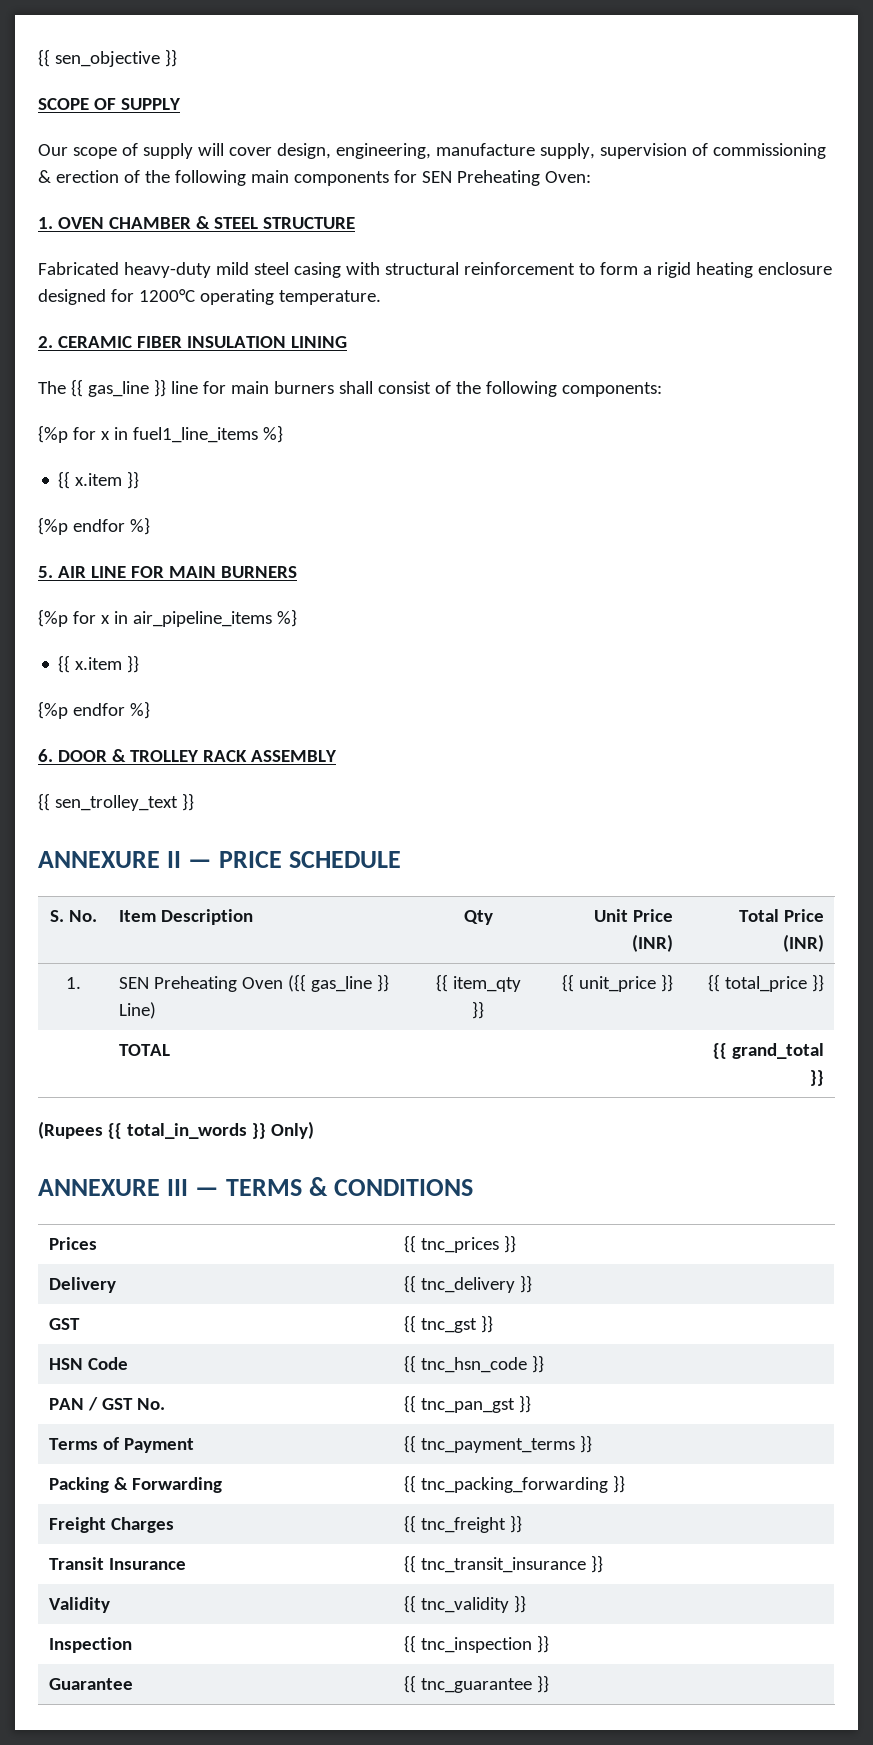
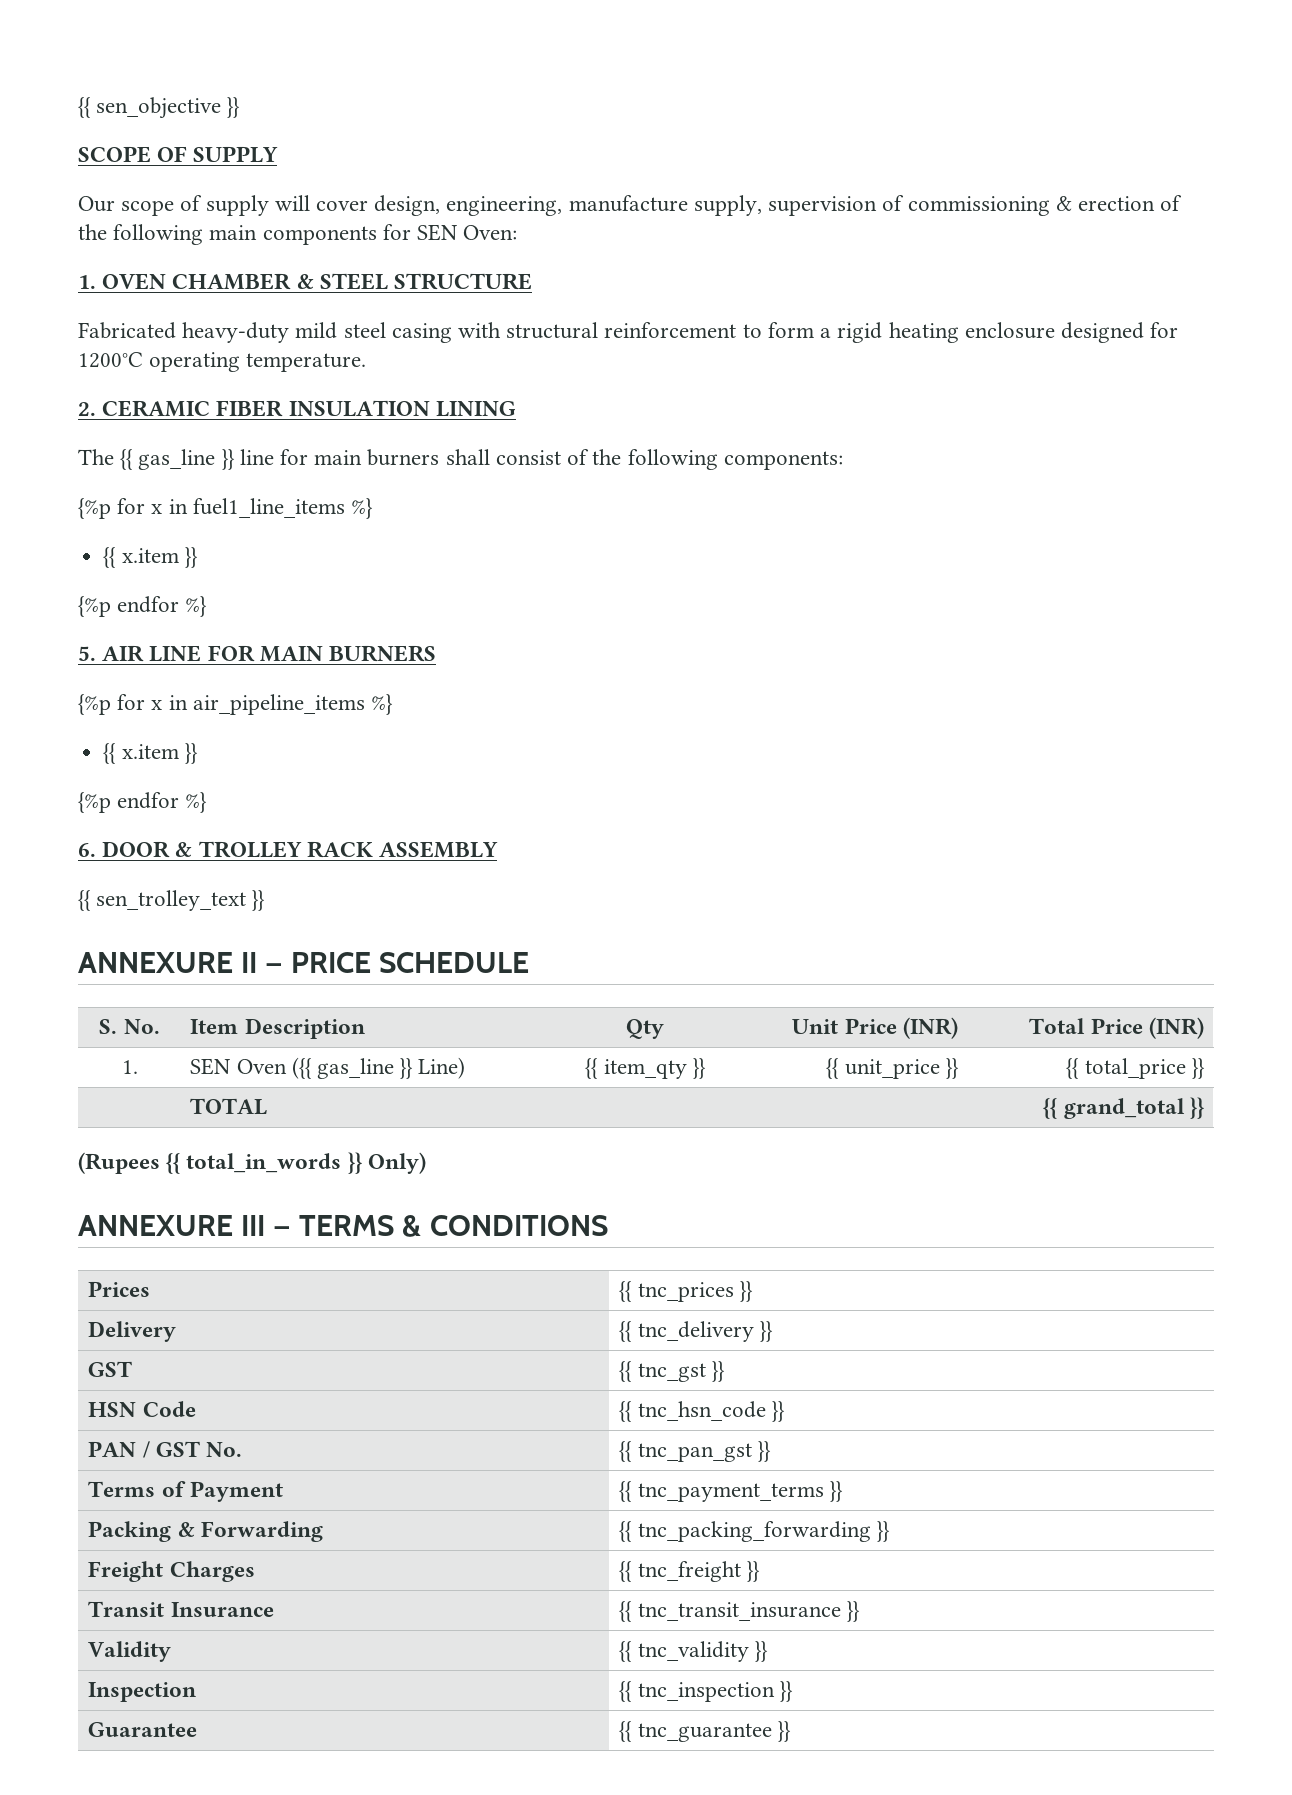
[456,170,540,186] Preheating -> (459, 232) none
[154,976,238,992] Preheating -> (232, 1066) none

